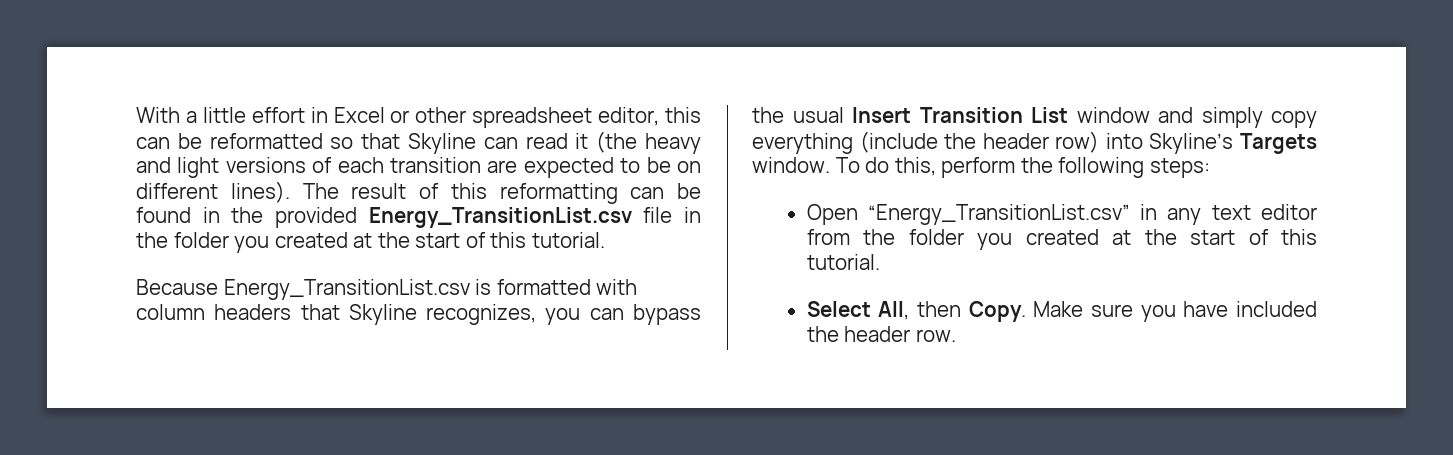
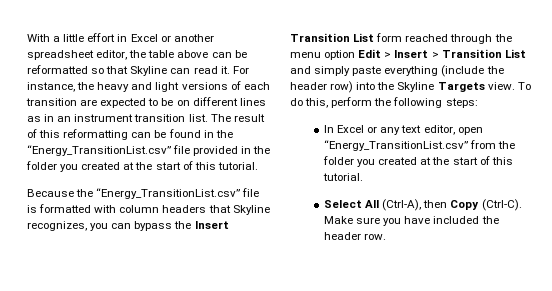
[415,107,467,123] other -> [173,34,214,42] another
[664,107,701,123] this -> [129,50,209,58] the table above
[575,131,638,153] it (the -> [220,66,249,74] [27,82,95,92] it. For instance, the
[230,181,290,203] lines). -> [239,98,266,106] [27,114,208,122] lines as in an instrument transition list.
[275,207,673,228] provided Energy_TransitionList.csv file -> [27,145,239,156] “Energy_TransitionList.csv” file provided
[223,279,470,300] Energy_TransitionList.csv -> [76,188,260,199] the “Energy_TransitionList.csv” file
[792,107,844,123] usual -> (192, 225) none
[1076,107,1150,123] window -> [376,33,512,44] [290,49,526,60] form reached through the menu option Edit > Insert > Transition List
[1271,111,1317,128] copy -> [352,66,382,76] paste
[1149,133,1317,154] [752,157,830,173] Skyline’s Targets window. -> [377,82,515,92] the Skyline Targets view.
[806,204,1317,225] Open “Energy_TransitionList.csv” in any text editor -> [324,125,483,135] [324,140,469,151] In Excel or any text editor, open “Energy_TransitionList.csv”
[878,301,1026,322] All, then Copy. -> [365,199,522,211] All (Ctrl-A), then Copy (Ctrl-C).

